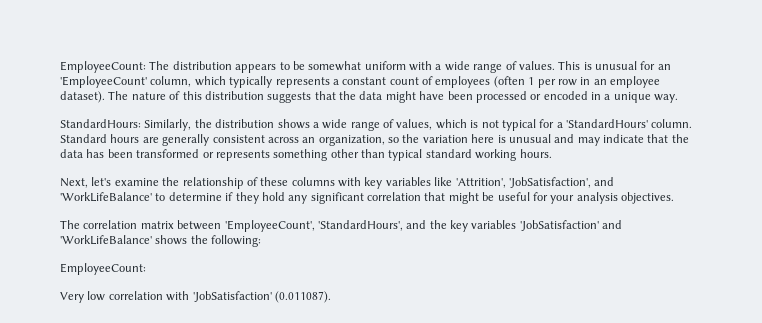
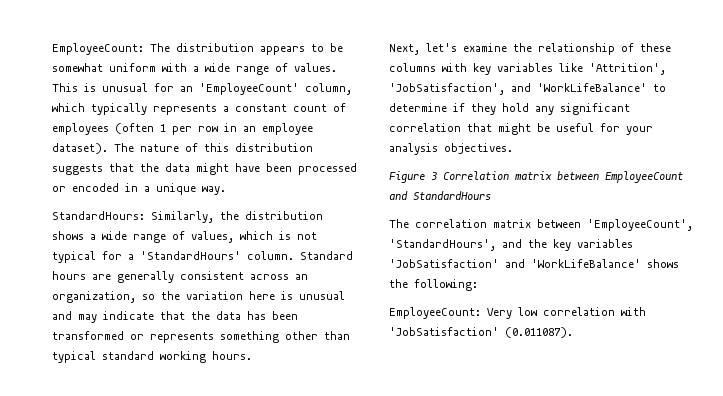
(674, 198) none -> [389,171,683,183] [389,191,491,200] // Figure 3 Correlation matrix between EmployeeCount and StandardHours
(146, 269) // -> (481, 313) none

